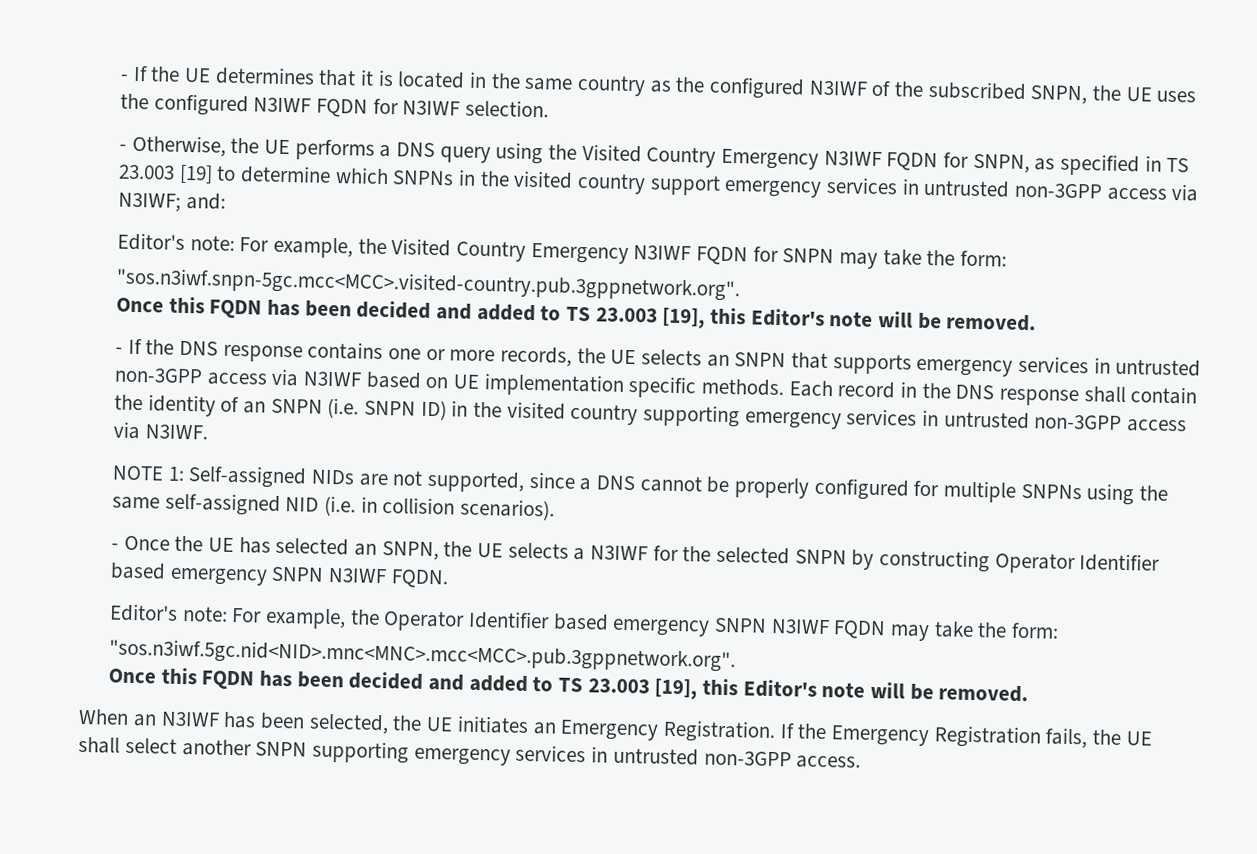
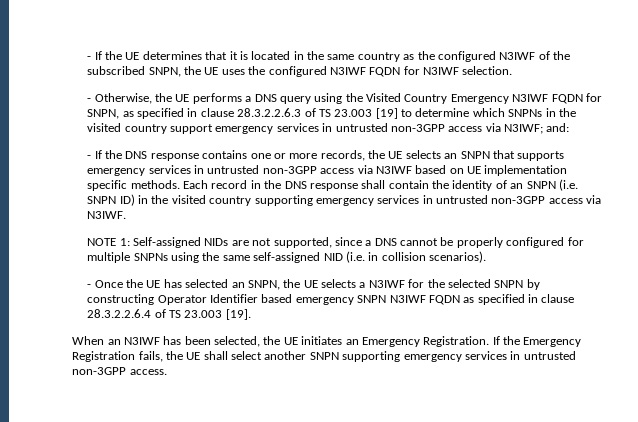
(1162, 163) none -> [200,108,316,117] clause 28.3.2.2.6.3 of
[116,232,1007,270] [115,267,740,302] [115,296,1037,332] // Editor's note: For example, the Visited Country Emergency N3IWF FQDN for SNPN may take the form: // "sos.n3iwf.snpn-5gc.mcc<MCC>.visited-country.pub.3gppnetwork.org". // Once this FQDN has been decided and added to TS 23.003 [19], this Editor's note will be removed. -> (570, 127) none
[390,569,449,589] [108,603,1059,642] [108,638,736,673] [107,667,1029,703] FQDN. // Editor's note: For example, the Operator Identifier based emergency SNPN N3IWF FQDN may take the form: // "sos.n3iwf.5gc.nid<NID>.mnc<MNC>.mcc<MCC>.pub.3gppnetwork.org". // Once this FQDN has been decided and added to TS 23.003 [19], this Editor's note will be removed. -> [428,294,575,305] [87,309,251,320] FQDN as specified in clause 28.3.2.2.6.4 of TS 23.003 [19].

